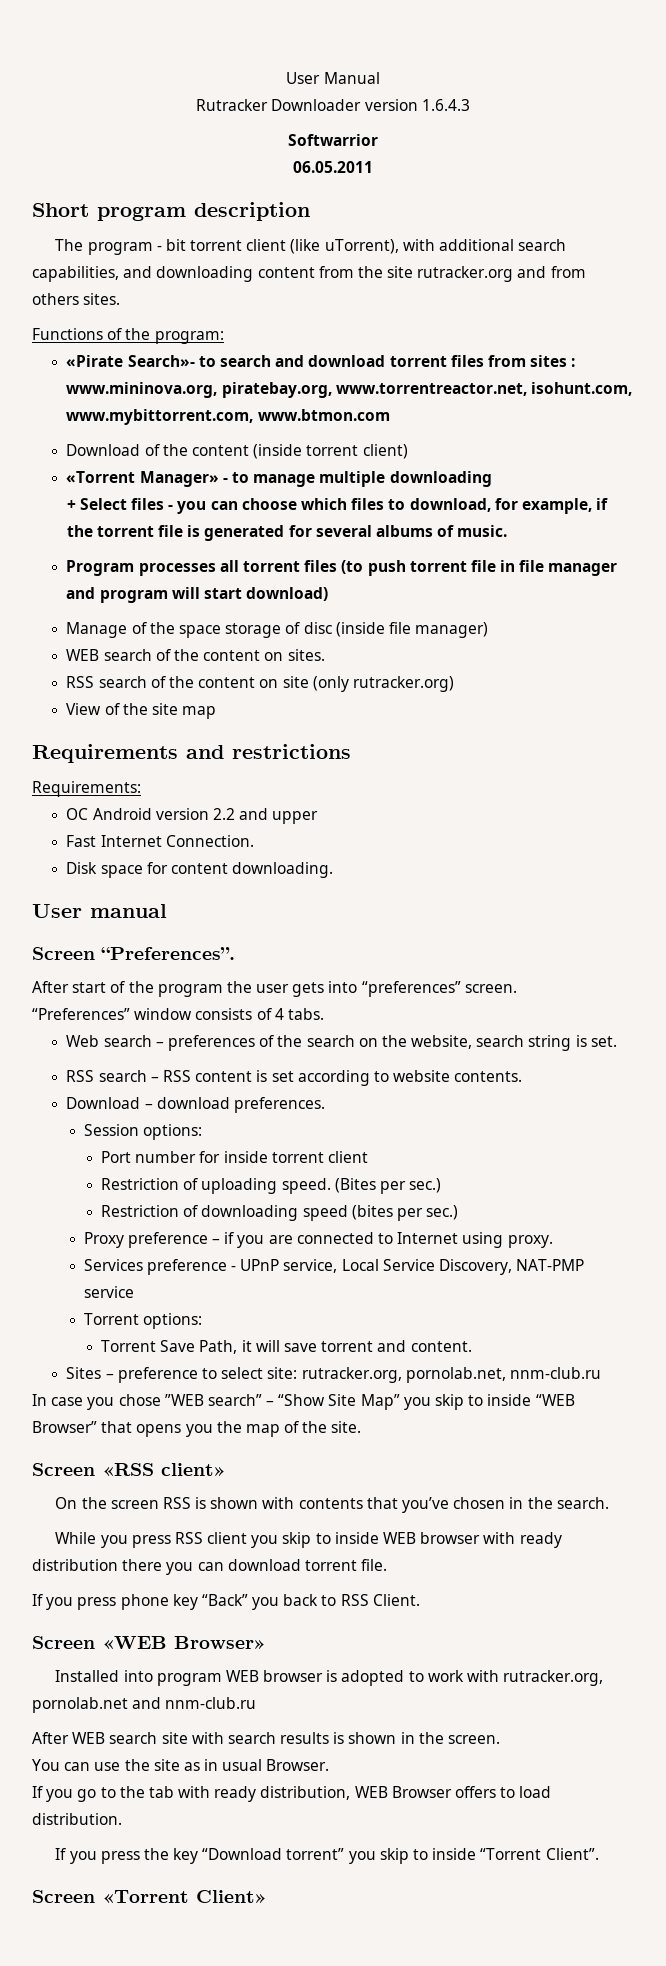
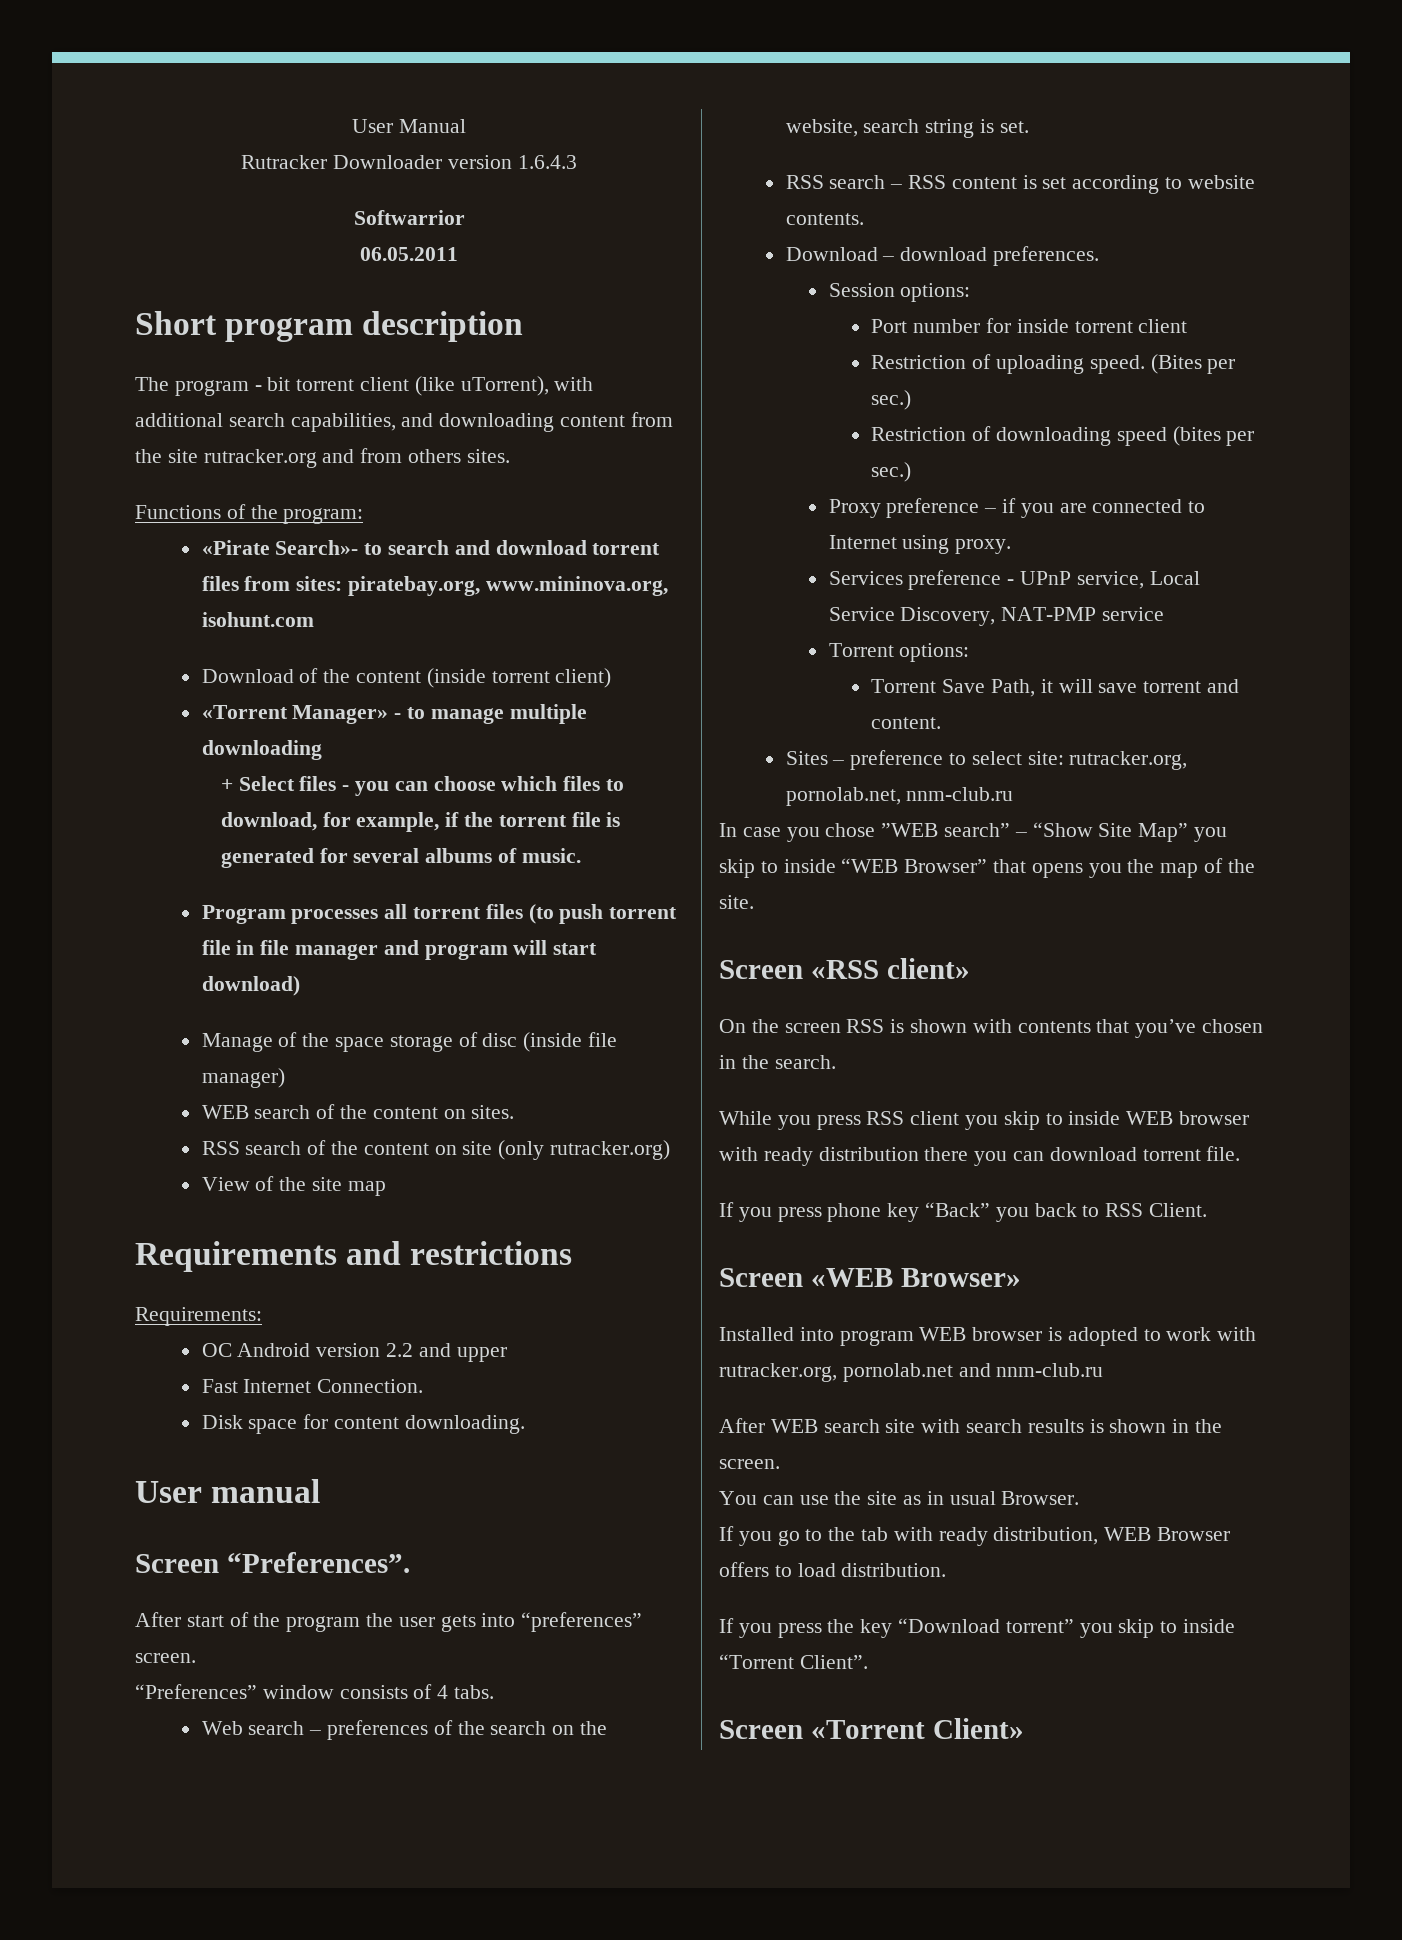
[530,355,576,367] [66,382,632,398] [66,409,390,425] sites : www.mininova.org, piratebay.org, www.torrentreactor.net, isohunt.com, www.mybittorrent.com, www.btmon.com -> [296,576,668,596] [201,612,314,627] sites: piratebay.org, www.mininova.org, isohunt.com

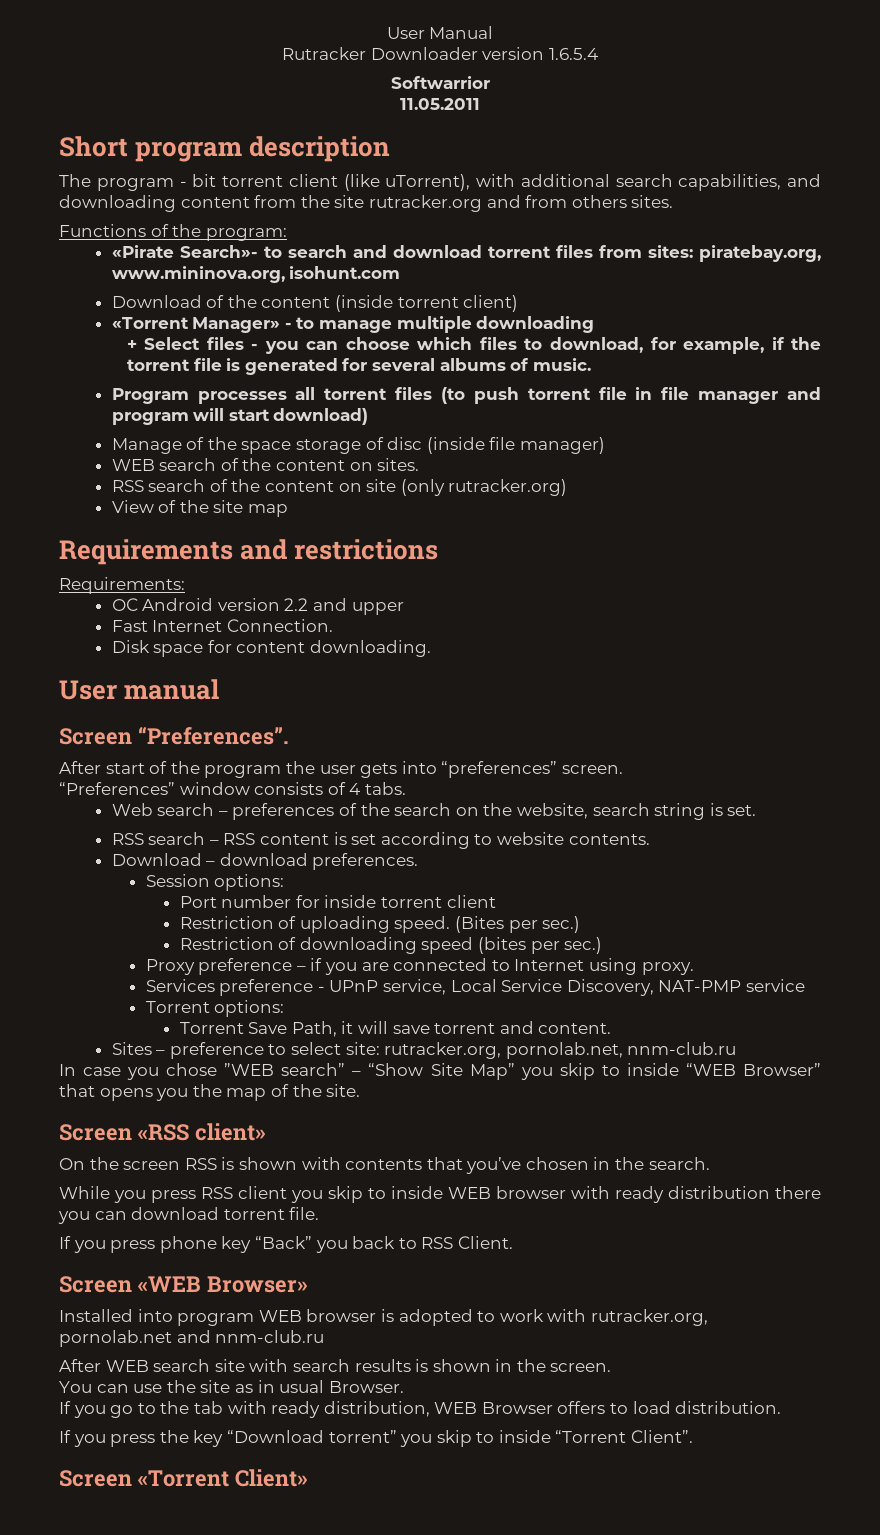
[517,155,577,169] 1.6.4.3 -> [548,48,598,60] 1.6.5.4
[360,247,458,261] 06.05.2011 -> [400,98,480,110] 11.05.2011

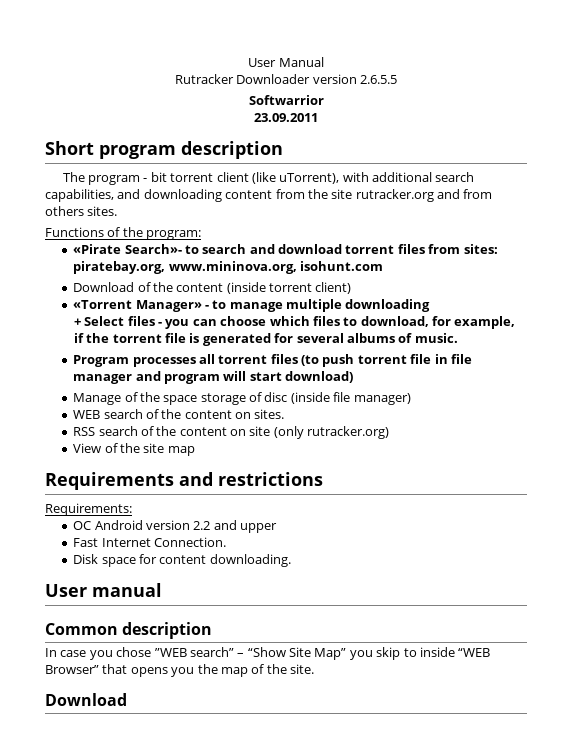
[548,48,598,60] 1.6.5.4 -> [360,75,398,84] 2.6.5.5
[400,98,480,110] 11.05.2011 -> [254,113,318,122] 23.09.2011
[59,726,289,745] [59,761,623,778] [59,782,406,795] [111,803,757,820] [111,832,650,849] [111,853,419,870] [145,874,285,891] [179,895,496,908] [179,916,581,933] [179,937,603,954] [145,958,694,975] [145,979,805,996] [145,1000,285,1017] [179,1021,612,1037] [111,1042,737,1059] Screen “Preferences”. // After start of the program the user gets into “preferences” screen. // “Preferences” window consists of 4 tabs. // Web search – preferences of the search on the website, search string is set. // RSS search – RSS content is set according to website contents. // Download – download preferences. // Session options: // Port number for inside torrent client // Restriction of uploading speed. (Bites per sec.) // Restriction of downloading speed (bites per sec.) // Proxy preference – if you are connected to Internet using proxy. // Services preference - UPnP service, Local Service Discovery, NAT-PMP service // Torrent options: // Torrent Save Path, it will save torrent and content. // Sites – preference to select site: rutracker.org, pornolab.net, nnm-club.ru -> [45,622,213,639] Common description
[59,1123,266,1141] [59,1157,710,1174] [59,1186,821,1203] [58,1207,320,1224] [59,1236,513,1253] [59,1276,308,1293] [59,1309,708,1326] [59,1330,325,1347] [59,1359,612,1372] [59,1380,404,1393] [59,1401,782,1418] [59,1430,694,1447] [59,1469,308,1487] Screen «RSS client» // On the screen RSS is shown with contents that you’ve chosen in the search. // While you press RSS client you skip to inside WEB browser with ready distribution there you can download torrent file. // If you press phone key “Back” you back to RSS Client. // Screen «WEB Browser» // Installed into program WEB browser is adopted to work with rutracker.org, pornolab.net and nnm-club.ru // After WEB search site with search results is shown in the screen. // You can use the site as in usual Browser. // If you go to the tab with ready distribution, WEB Browser offers to load distribution. // If you press the key “Download torrent” you skip to inside “Torrent Client”. // Screen «Torrent Client» -> [45,693,127,706] Download

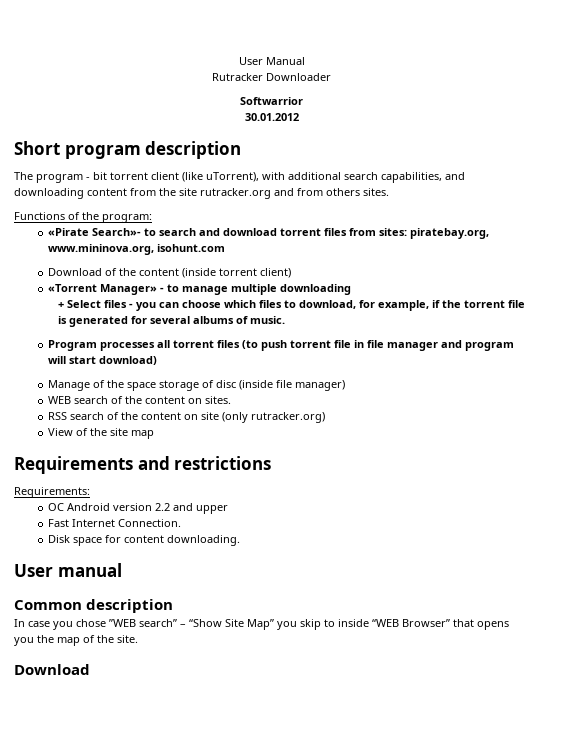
[312,74,398,84] version 2.6.5.5 -> (331, 77) none
[254,113,318,122] 23.09.2011 -> [244,113,299,121] 30.01.2012

